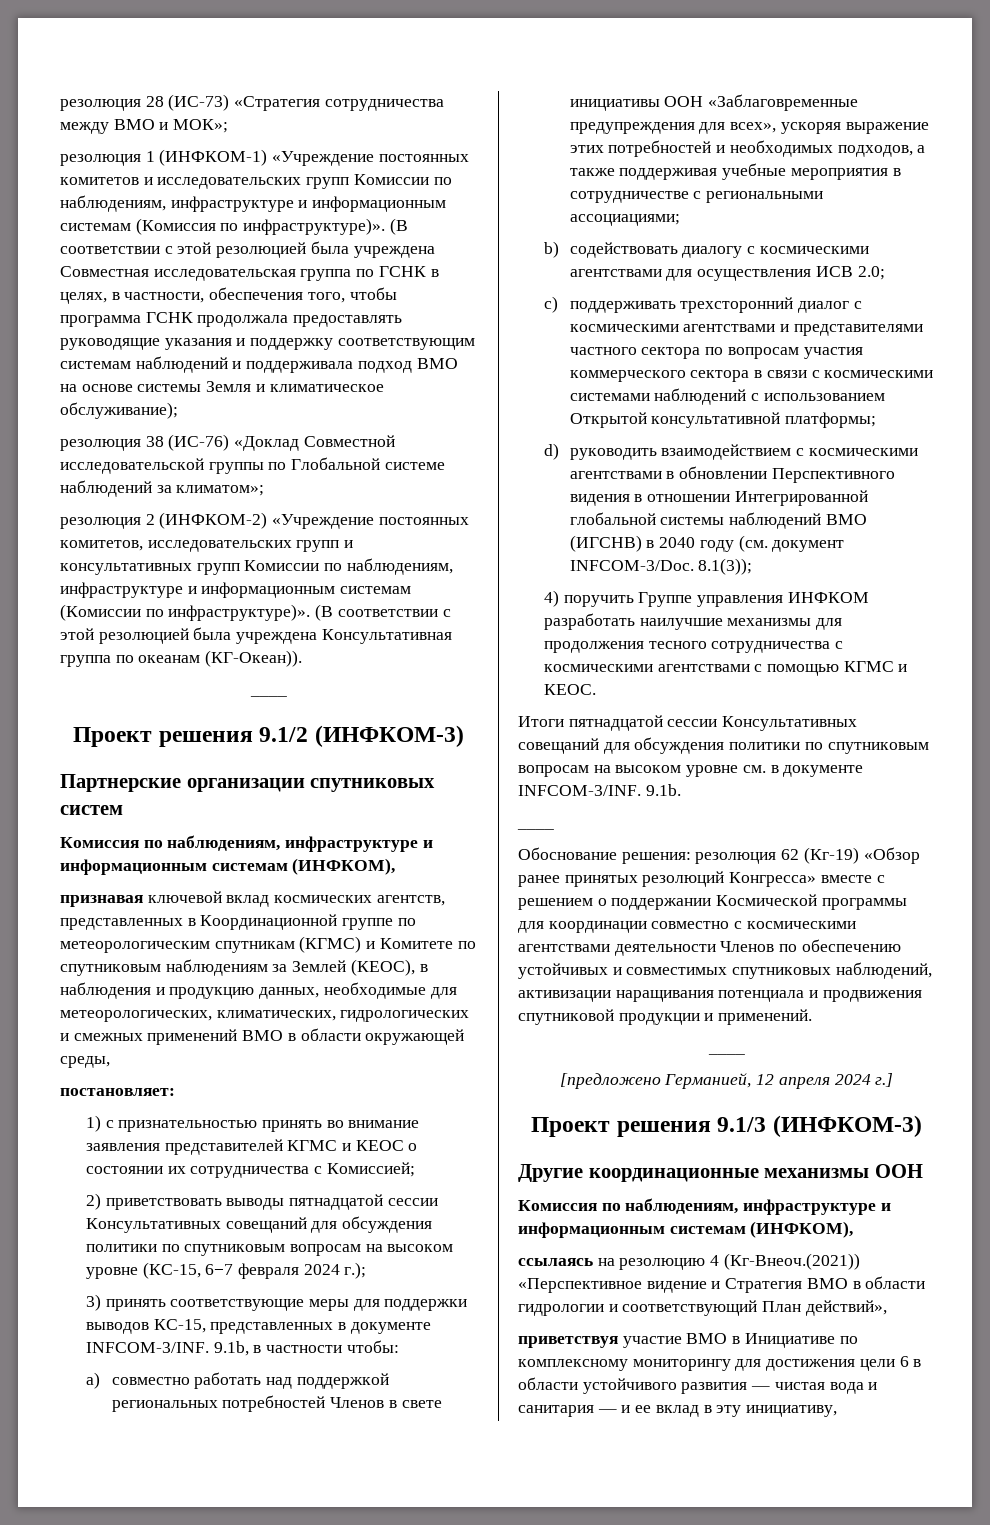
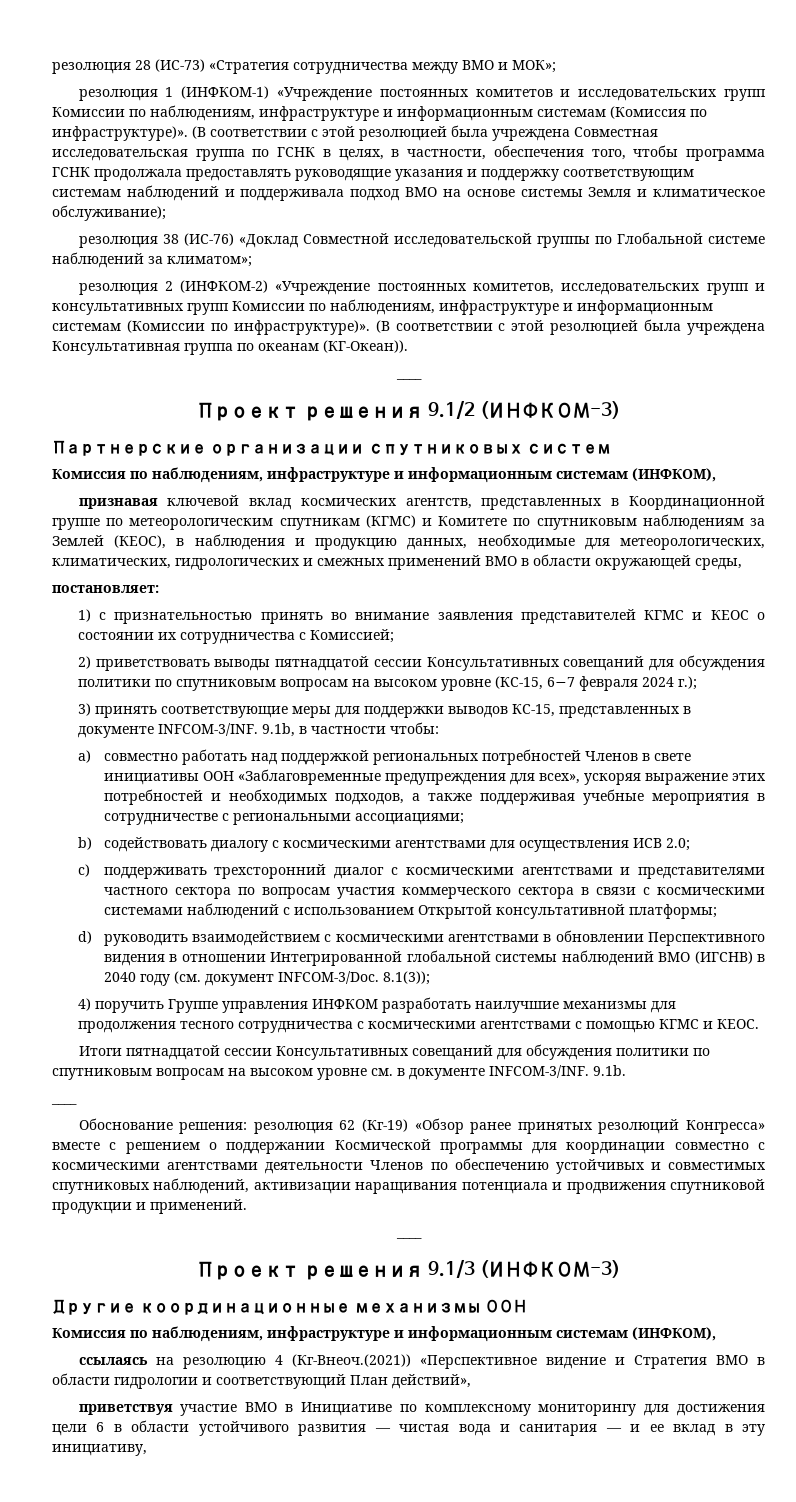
[559,1073,894,1089] // [предложено Германией, 12 апреля 2024 г.] -> (422, 1238) none

